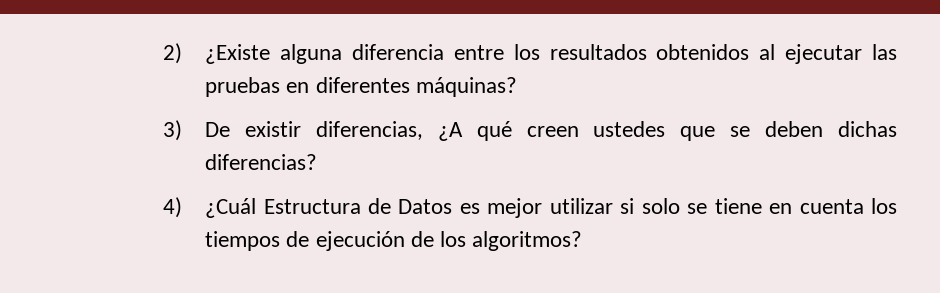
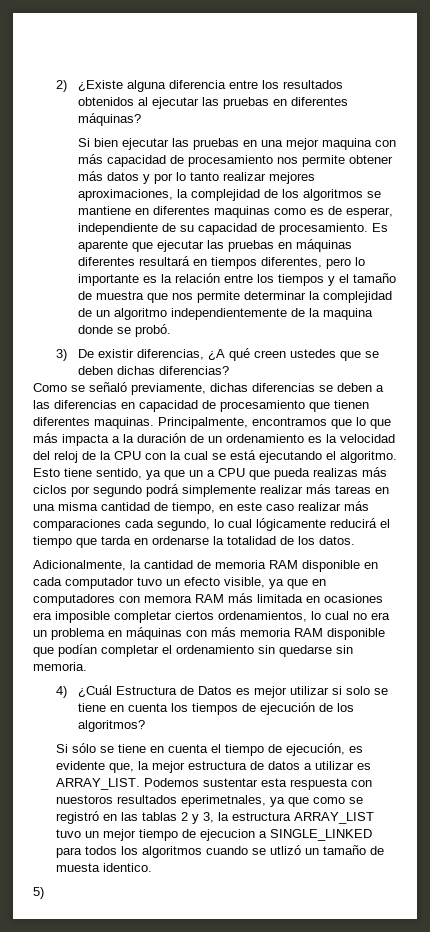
(517, 87) none -> [78,138,397,150] [78,154,394,167] [78,171,316,184] [78,189,382,201] [78,206,394,218] [78,223,389,235] [78,239,353,252] [78,256,366,269] [78,273,397,286] [78,291,393,303] [78,308,374,320] [78,324,172,337] // Si bien ejecutar las pruebas en una mejor maquina con más capacidad de procesamiento nos permite obtener más datos y por lo tanto realizar mejores aproximaciones, la complejidad de los algoritmos se mantiene en diferentes maquinas como es de esperar, independiente de su capacidad de procesamiento. Es aparente que ejecutar las pruebas en máquinas diferentes resultará en tiempos diferentes, pero lo importante es la relación entre los tiempos y el tamaño de muestra que nos permite determinar la complejidad de un algoritmo independientemente de la maquina donde se probó.
(318, 162) none -> [33,382,384,395] [33,400,369,412] [33,417,391,429] [33,433,395,446] [33,450,397,463] [33,467,387,480] [33,484,389,497] [33,501,369,514] [33,518,390,531] [33,536,355,548] [33,560,378,572] [33,577,326,589] [33,593,383,606] [33,611,390,623] [33,627,385,640] [33,644,353,657] [33,662,87,671] // Como se señaló previamente, dichas diferencias se deben a las diferencias en capacidad de procesamiento que tienen diferentes maquinas. Principalmente, encontramos que lo que más impacta a la duración de un ordenamiento es la velocidad del reloj de la CPU con la cual se está ejecutando el algoritmo. Esto tiene sentido, ya que un a CPU que pueda realizas más ciclos por segundo podrá simplemente realizar más tareas en una misma cantidad de tiempo, en este caso realizar más comparaciones cada segundo, lo cual lógicamente reducirá el tiempo que tarda en ordenarse la totalidad de los datos. // Adicionalmente, la cantidad de memoria RAM disponible en cada computador tuvo un efecto visible, ya que en computadores con memora RAM más limitada en ocasiones era imposible completar ciertos ordenamientos, lo cual no era un problema en máquinas con más memoria RAM disponible que podían completar el ordenamiento sin quedarse sin memoria.
(583, 241) none -> [55,743,363,756] [55,761,371,773] [55,778,372,790] [55,795,363,807] [55,811,374,824] [55,829,372,841] [55,845,384,858] [55,863,152,872] [33,887,44,899] // Si sólo se tiene en cuenta el tiempo de ejecución, es evidente que, la mejor estructura de datos a utilizar es ARRAY_LIST. Podemos sustentar esta respuesta con nuestoros resultados eperimetnales, ya que como se registró en las tablas 2 y 3, la estructura ARRAY_LIST tuvo un mejor tiempo de ejecucion a SINGLE_LINKED para todos los algoritmos cuando se utlizó un tamaño de muesta identico. // 5)

